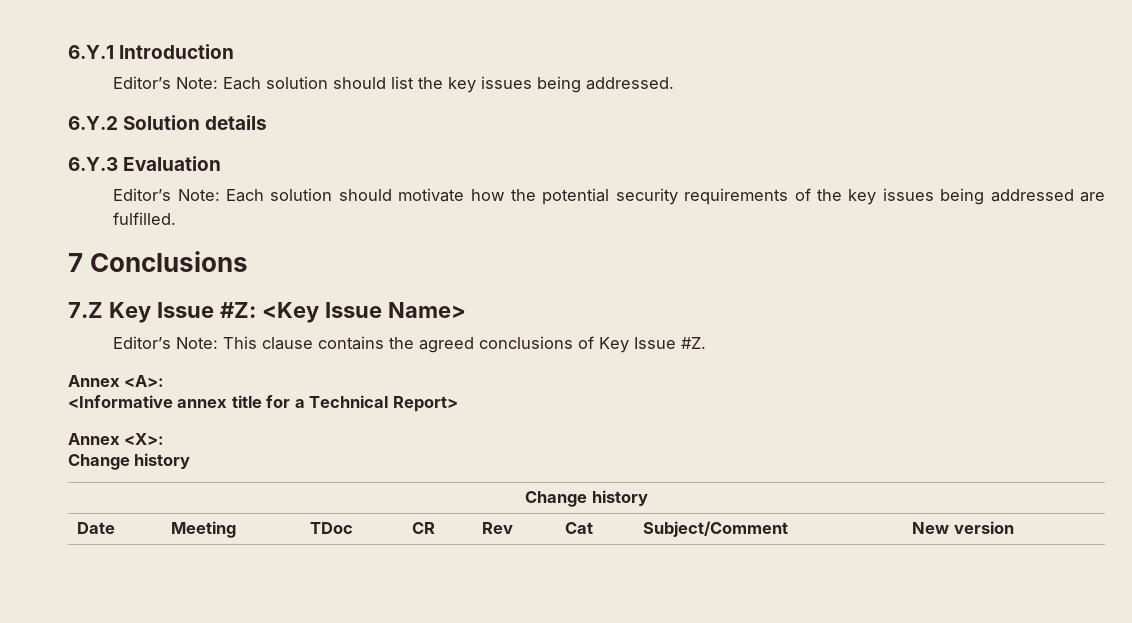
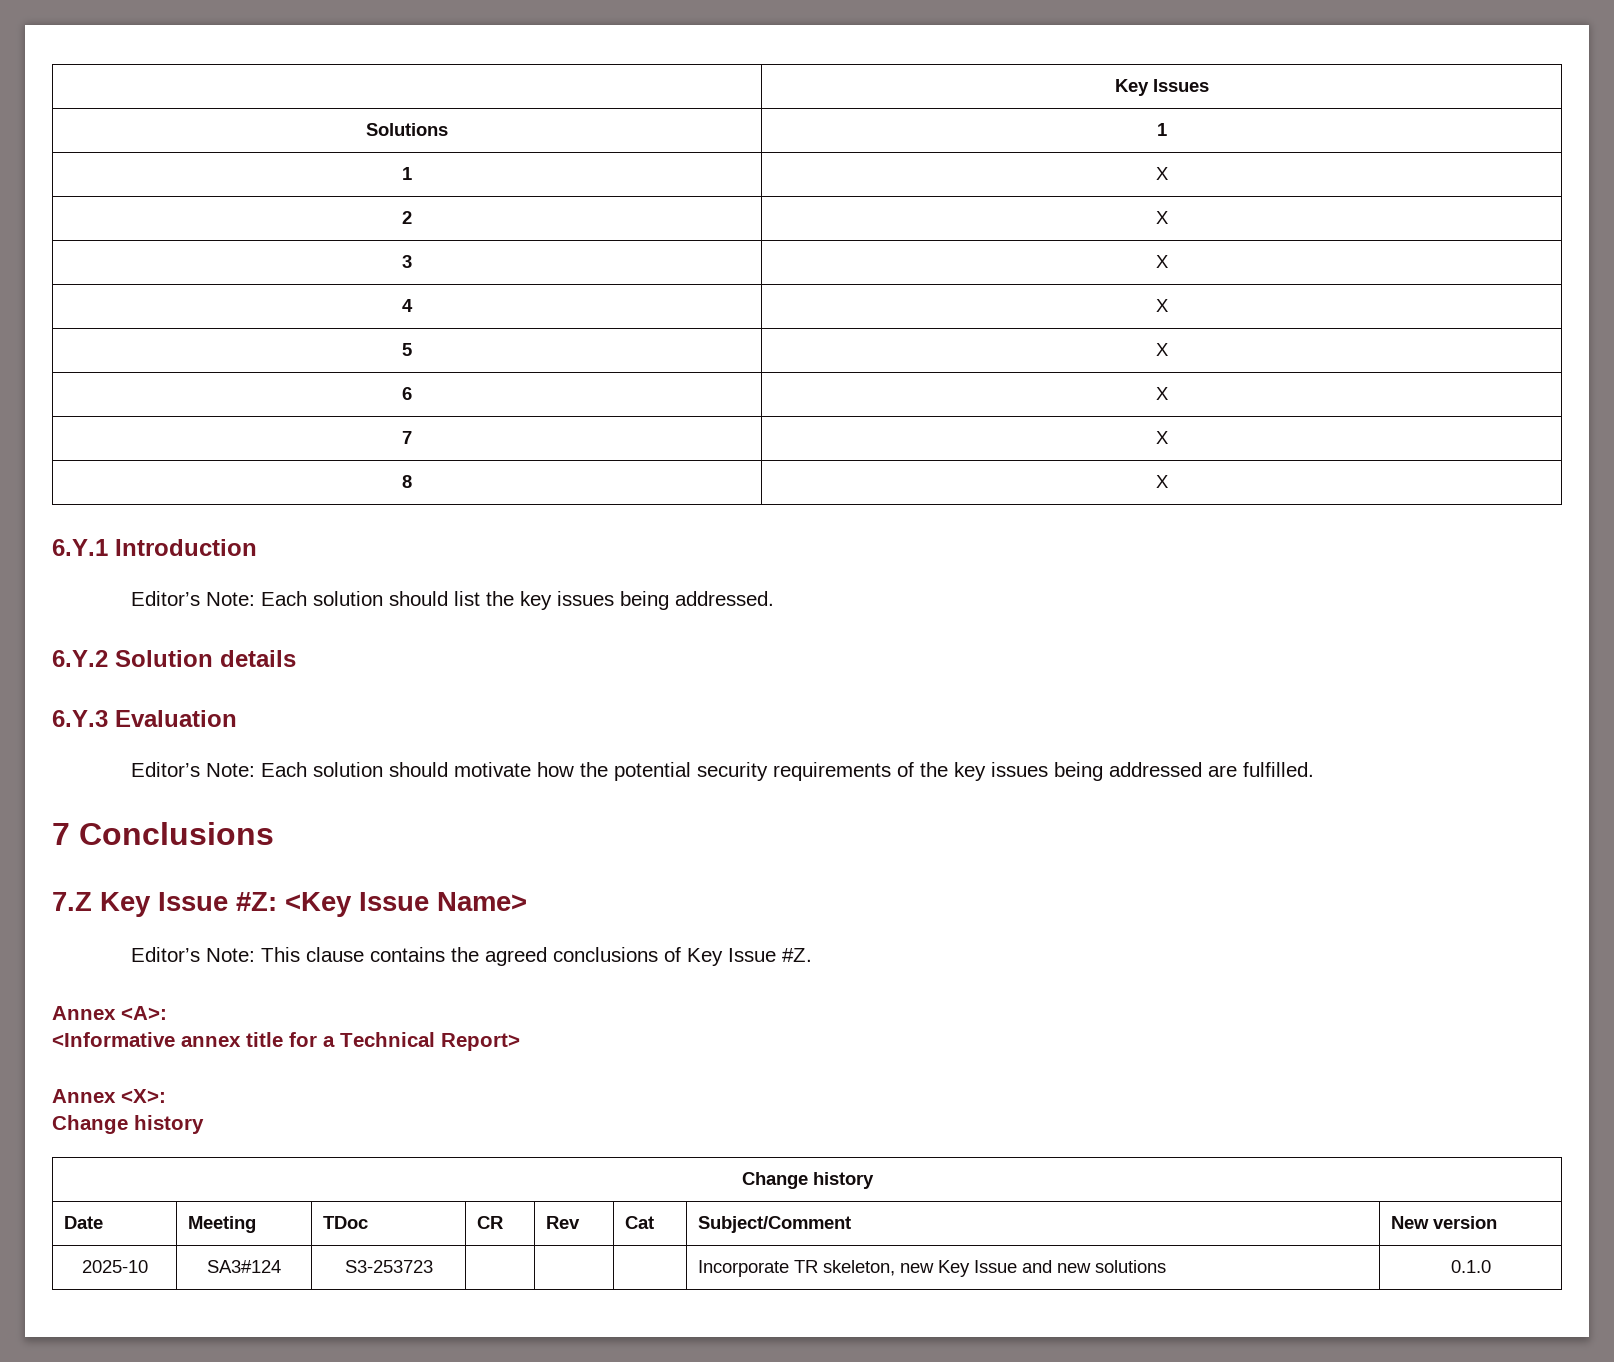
(68, 52) none -> [1114,79,1209,96] [366,123,448,136] [1156,123,1167,136] [402,167,412,180] [1155,167,1168,180] [402,211,412,224] [1155,211,1168,224] [402,255,412,268] [1155,255,1168,268] [402,299,413,312] [1155,299,1168,312] [402,343,412,356] [1155,343,1168,356] [402,387,412,400] [1155,387,1168,400] [402,431,412,444] [1155,431,1168,444] [402,475,412,488] [1155,475,1168,488] | Key Issues // Solutions | 1 // 1 | X // 2 | X // 3 | X // 4 | X // 5 | X // 6 | X // 7 | X // 8 | X //
(1015, 527) none -> [81,1260,148,1273] [207,1260,281,1273] [344,1260,433,1273] [697,1260,1166,1277] [1450,1260,1491,1273] // 2025-10 | SA3#124 | S3-253723 | | | | Incorporate TR skeleton, new Key Issue and new solutions | 0.1.0

